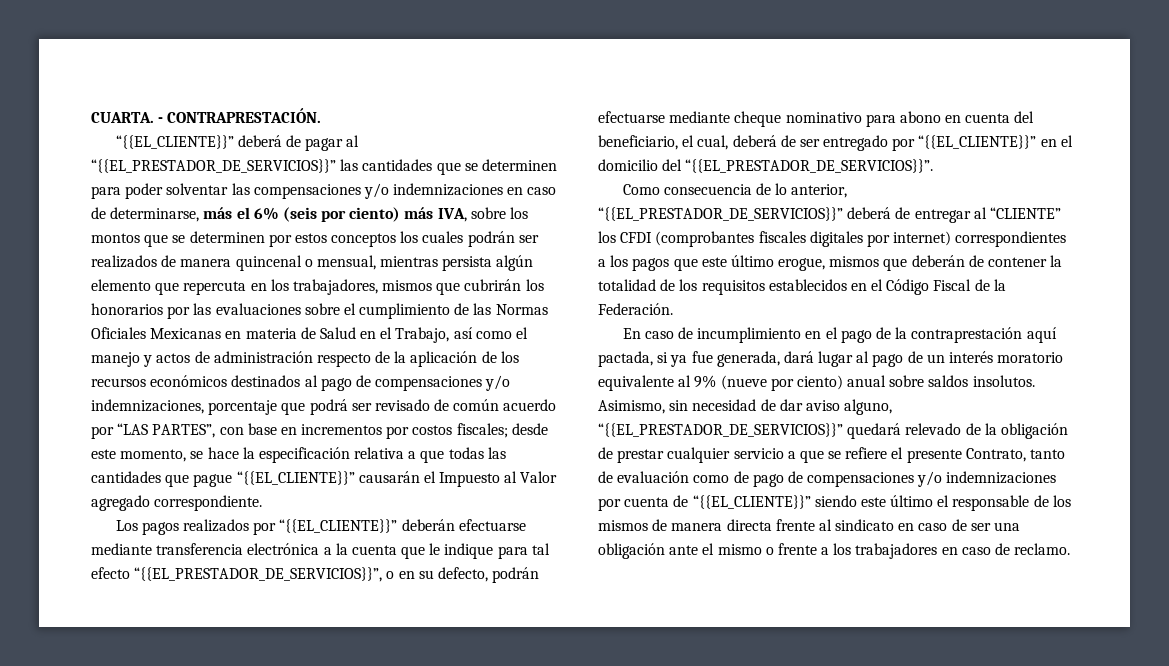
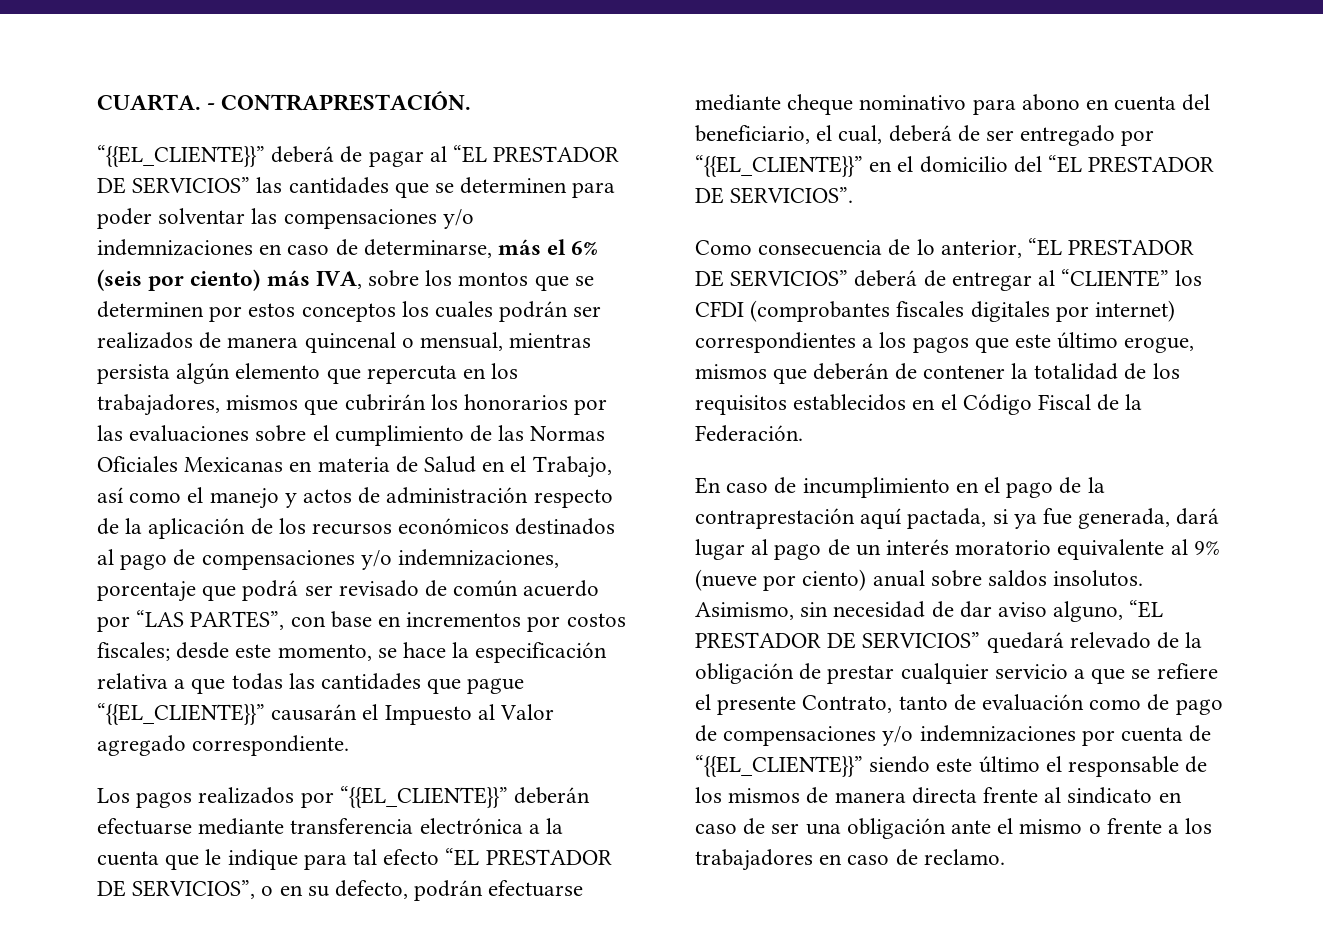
[91,159,336,173] “{{EL_PRESTADOR_DE_SERVICIOS}}” -> [453,145,620,163] [97,177,251,194] “EL PRESTADOR DE SERVICIOS”
[134,567,383,582] “{{EL_PRESTADOR_DE_SERVICIOS}}”, -> [445,848,612,866] [97,880,256,899] “EL PRESTADOR DE SERVICIOS”,
[685,159,934,173] “{{EL_PRESTADOR_DE_SERVICIOS}}”. -> [1048,155,1215,173] [695,187,854,204] “EL PRESTADOR DE SERVICIOS”.
[598,207,843,221] “{{EL_PRESTADOR_DE_SERVICIOS}}” -> [1028,238,1195,256] [695,270,849,287] “EL PRESTADOR DE SERVICIOS”
[598,423,843,437] “{{EL_PRESTADOR_DE_SERVICIOS}}” -> [1129,600,1164,618] [695,632,981,649] “EL PRESTADOR DE SERVICIOS”

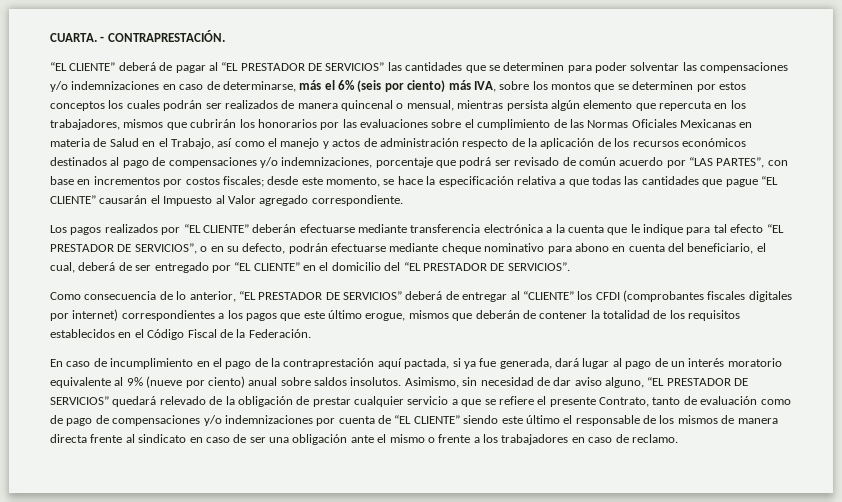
[97,145,265,167] “{{EL_CLIENTE}}” -> [50,62,116,71] “EL CLIENTE”
[97,703,265,725] “{{EL_CLIENTE}}” -> [760,176,778,185] [50,195,96,204] “EL CLIENTE”
[339,786,508,808] “{{EL_CLIENTE}}” -> [183,224,249,233] “EL CLIENTE”
[695,155,863,177] “{{EL_CLIENTE}}” -> [234,262,300,271] “EL CLIENTE”
[695,755,863,777] “{{EL_CLIENTE}}” -> [394,415,460,424] “EL CLIENTE”

